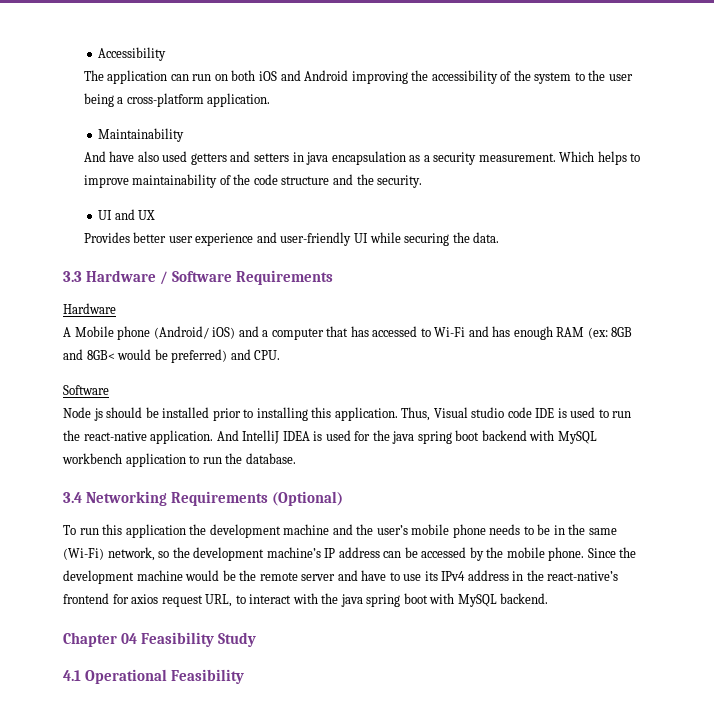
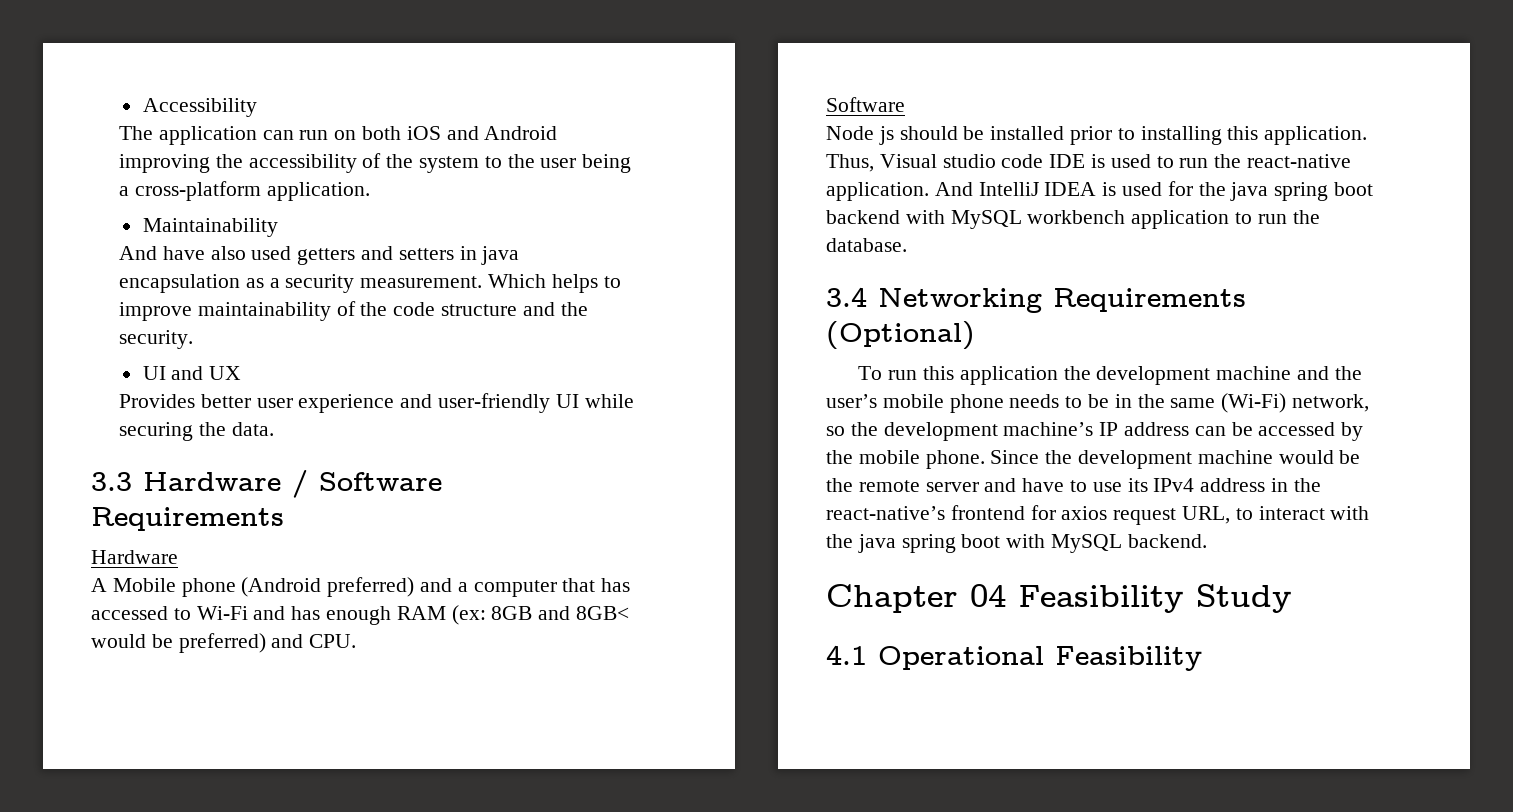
[153,326,236,339] (Android/ iOS) -> [241,577,415,597] (Android preferred)

